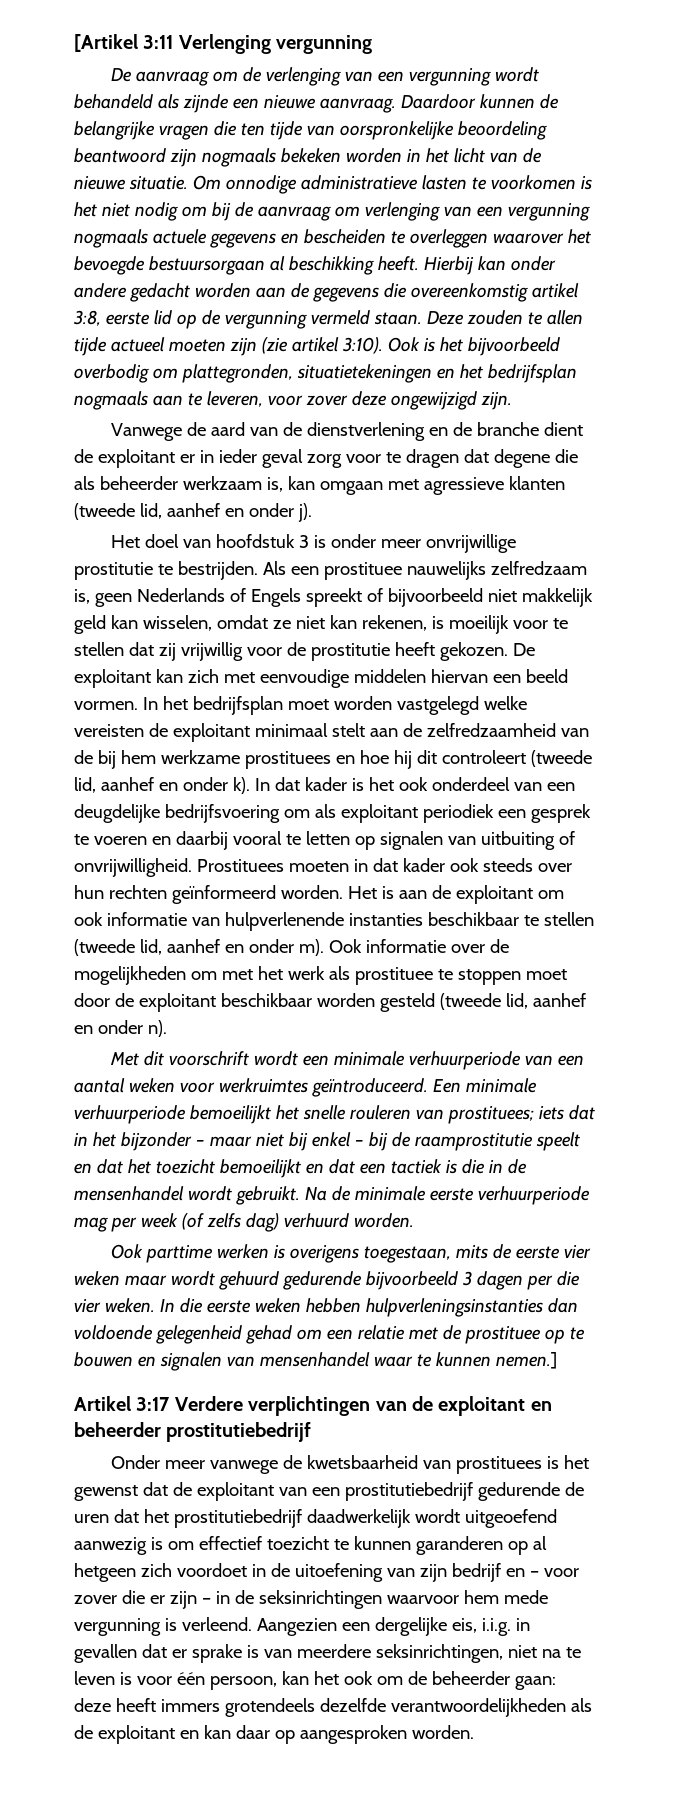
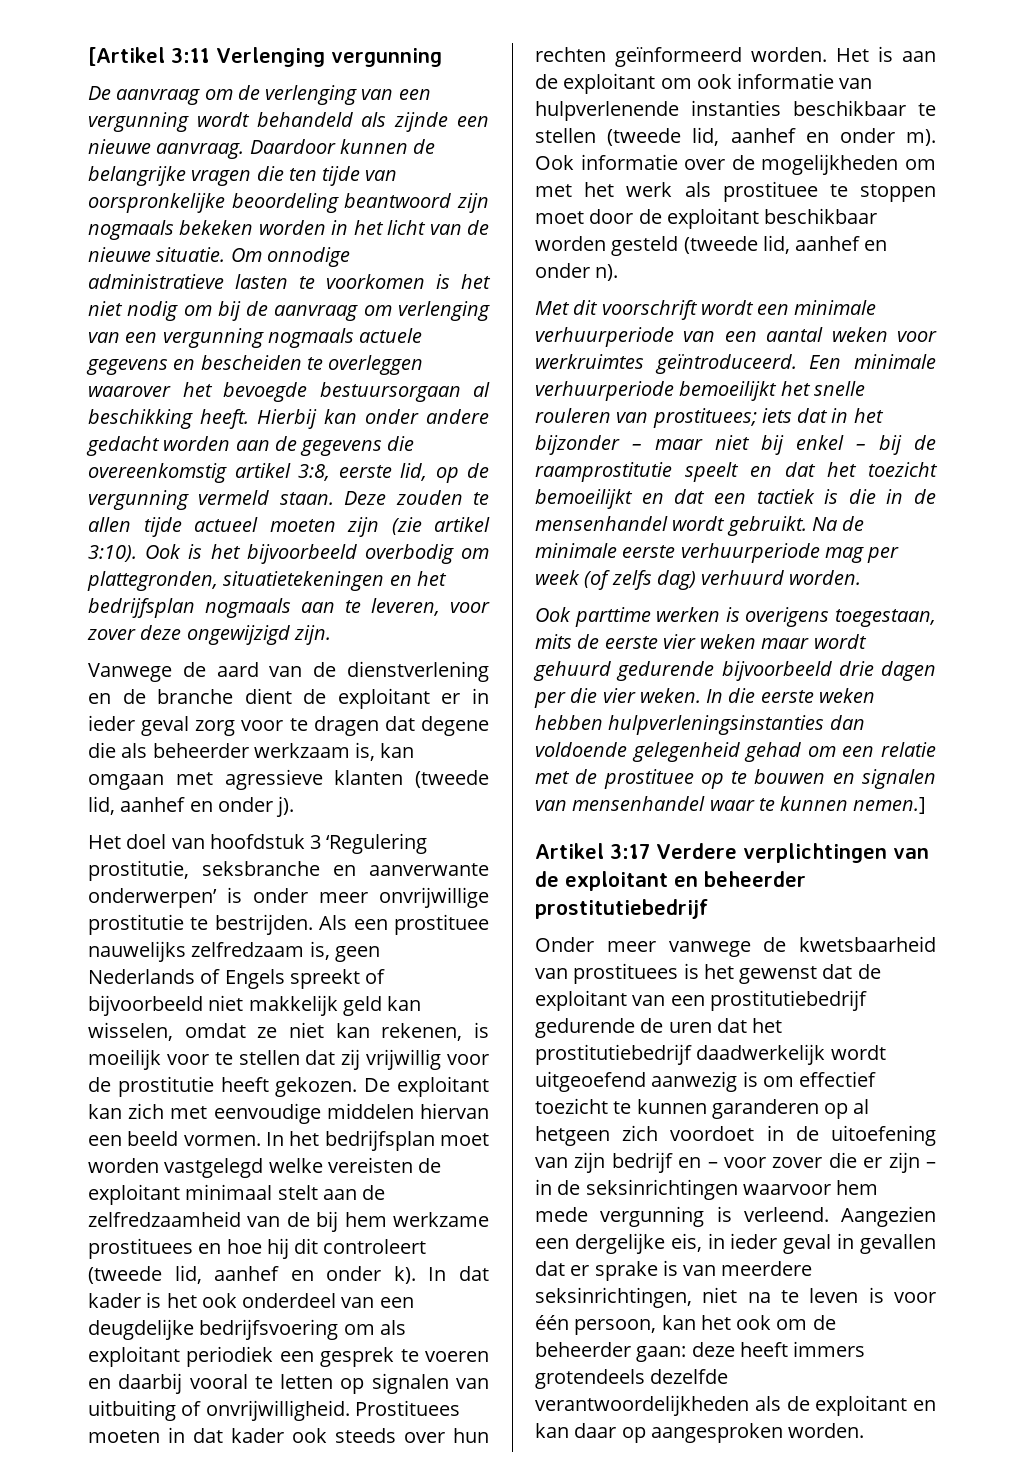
[153,310,172,325] lid -> [400,463,427,481] lid,
(310, 541) none -> [326,833,428,854] [88,860,489,881] [88,888,217,908] ‘Regulering prostitutie, seksbranche en aanverwante onderwerpen’
[461,1271,472,1286] 3 -> [838,661,874,676] drie
[481,1618,511,1636] i.i.g. -> [707,1233,832,1254] in ieder geval

